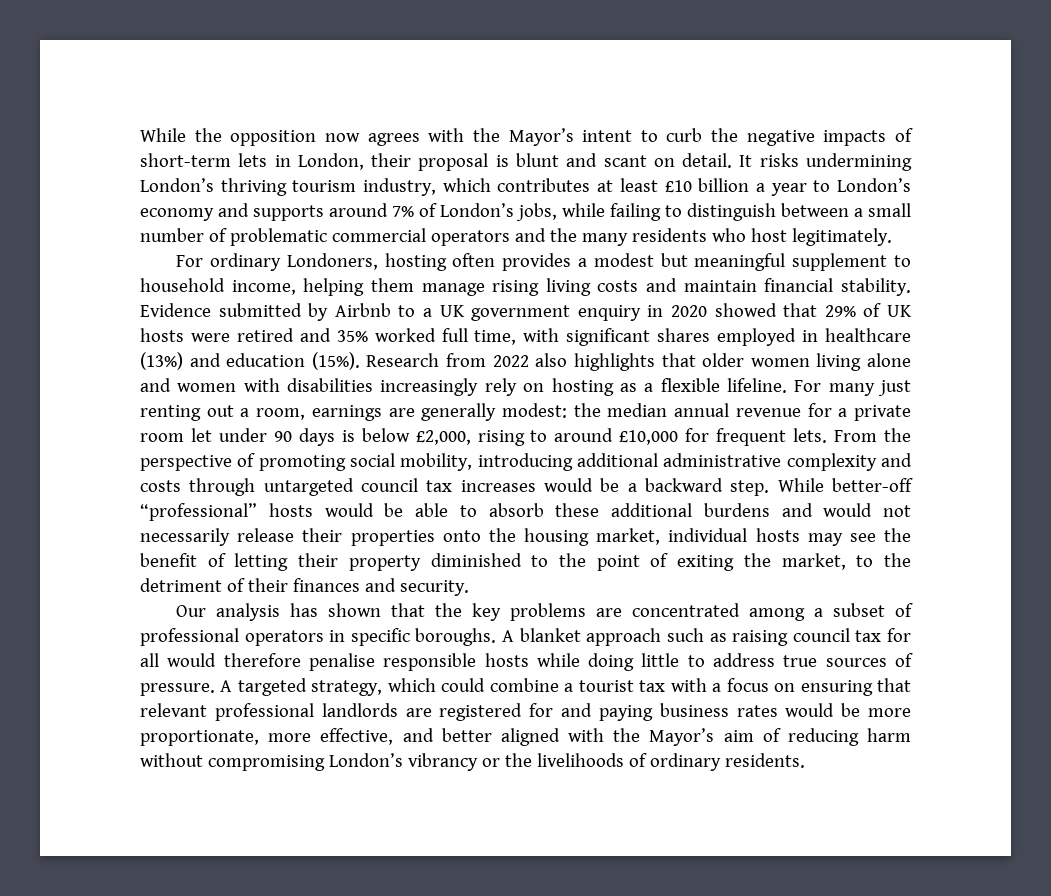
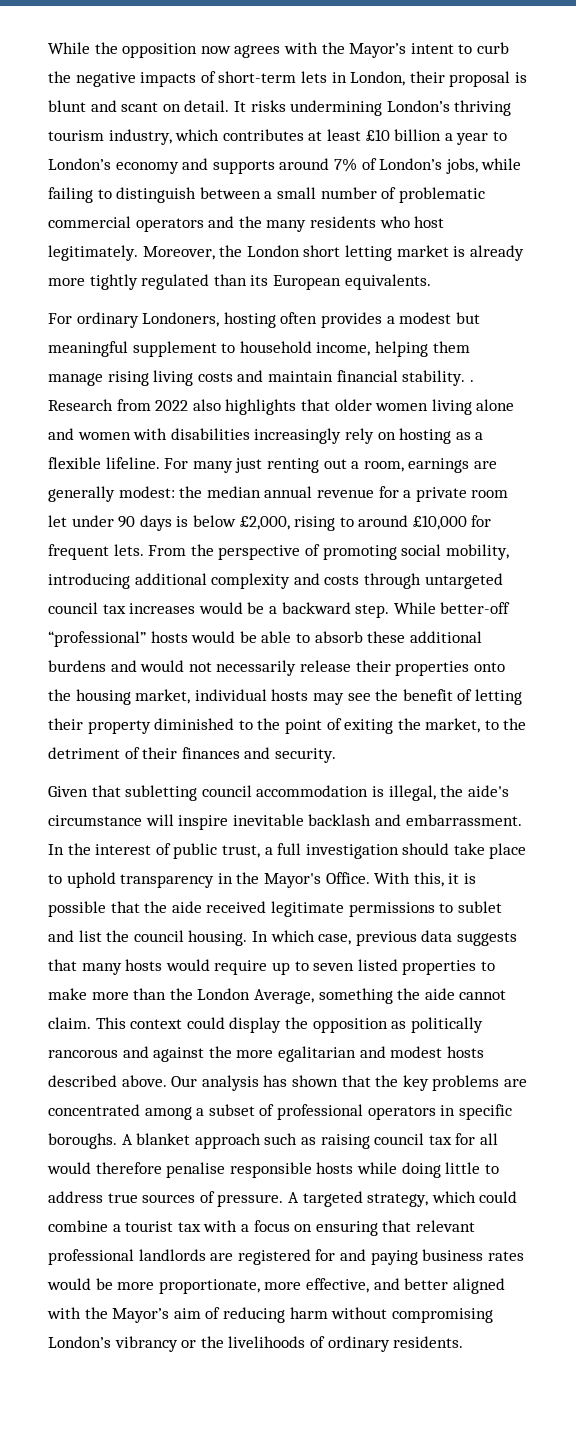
(892, 237) none -> [142,245,524,261] [48,274,431,290] Moreover, the London short letting market is already more tightly regulated than its European equivalents.
[140,303,913,321] [140,328,911,346] [140,352,360,370] Evidence submitted by Airbnb to a UK government enquiry in 2020 showed that 29% of UK hosts were retired and 35% worked full time, with significant shares employed in healthcare (13%) and education (15%). -> [469,380,474,382] .
[663,453,782,467] administrative -> (207, 579) none
(469, 588) none -> [48,785,509,801] [48,814,522,830] [48,843,527,859] [48,872,476,888] [48,901,502,917] [48,930,517,946] [48,959,495,975] [48,988,507,1004] [48,1017,483,1033] [48,1046,484,1062] [48,1075,167,1087] Given that subletting council accommodation is illegal, the aide's circumstance will inspire inevitable backlash and embarrassment. In the interest of public trust, a full investigation should take place to uphold transparency in the Mayor's Office. With this, it is possible that the aide received legitimate permissions to sublet and list the council housing. In which case, previous data suggests that many hosts would require up to seven listed properties to make more than the London Average, something the aide cannot claim. This context could display the opposition as politically rancorous and against the more egalitarian and modest hosts described above.

